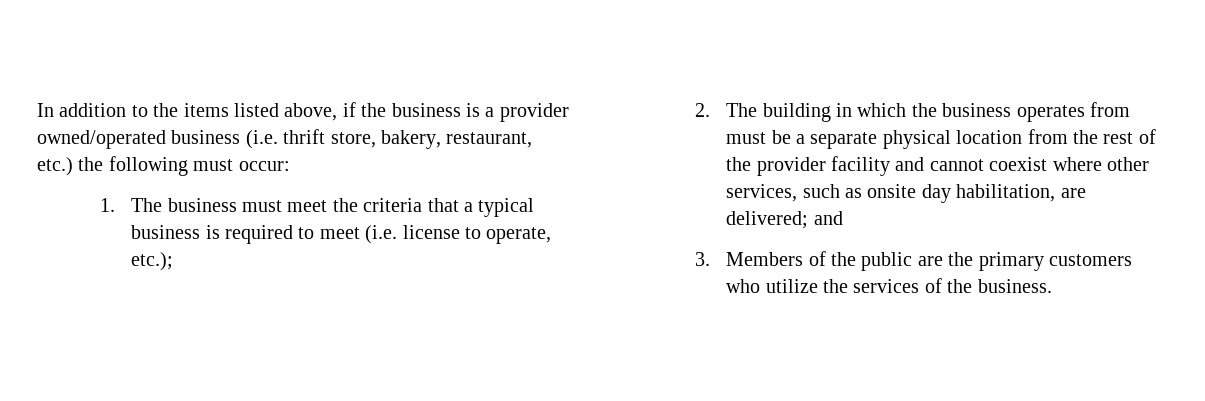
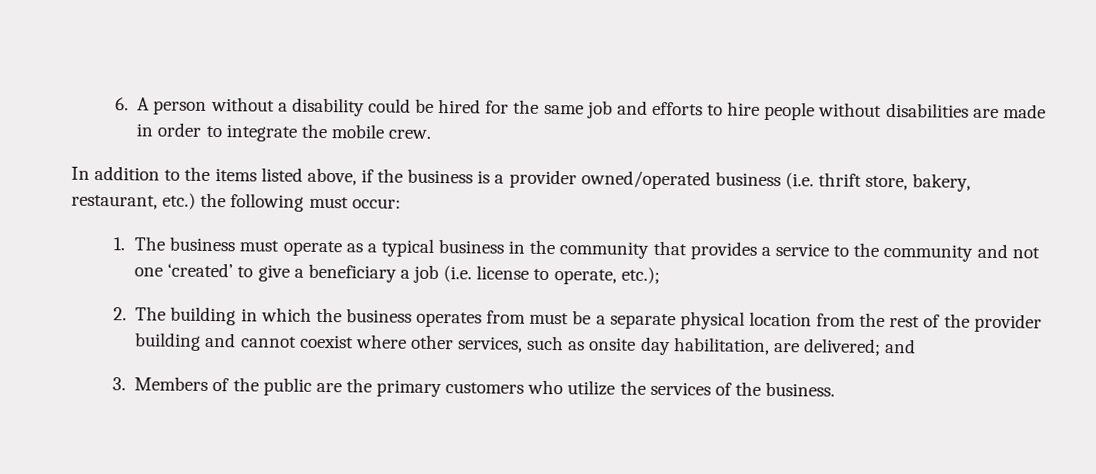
(37, 110) none -> [114,96,1046,121] [136,122,432,142] 6. A person without a disability could be hired for the same job and efforts to hire people without disabilities are made in order to integrate the mobile crew. //
[287,198,535,217] [131,225,360,244] meet the criteria that a typical business is required to meet -> [282,238,1040,262] [134,262,440,284] operate as a typical business in the community that provides a service to the community and not one ‘created’ to give a beneficiary a job
[830,156,890,176] facility -> [134,332,202,351] building

